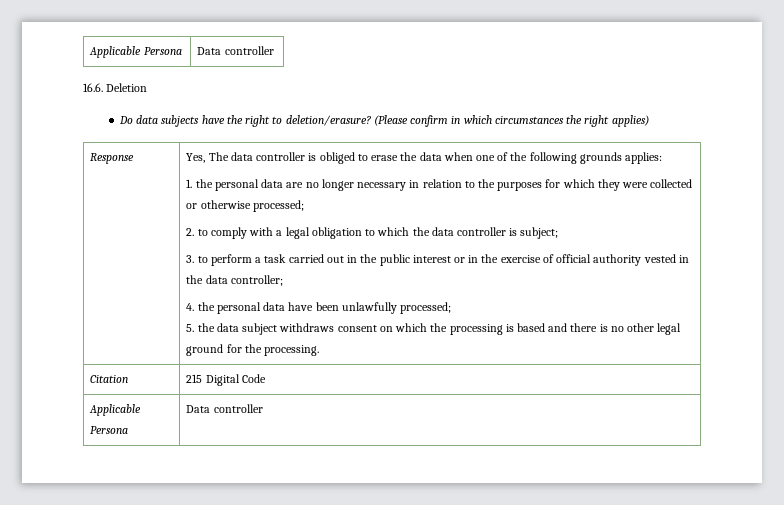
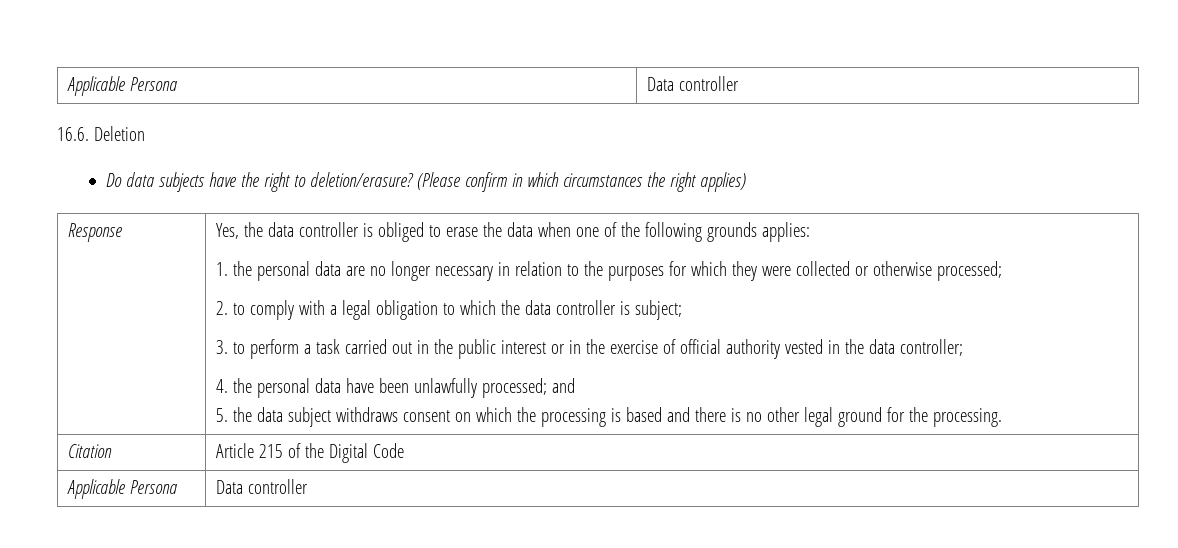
[208,152,229,161] The -> [244,222,264,237] the
(452, 308) none -> [552,378,576,393] and
[186,374,203,383] 215 -> [216,443,325,458] Article 215 of the

